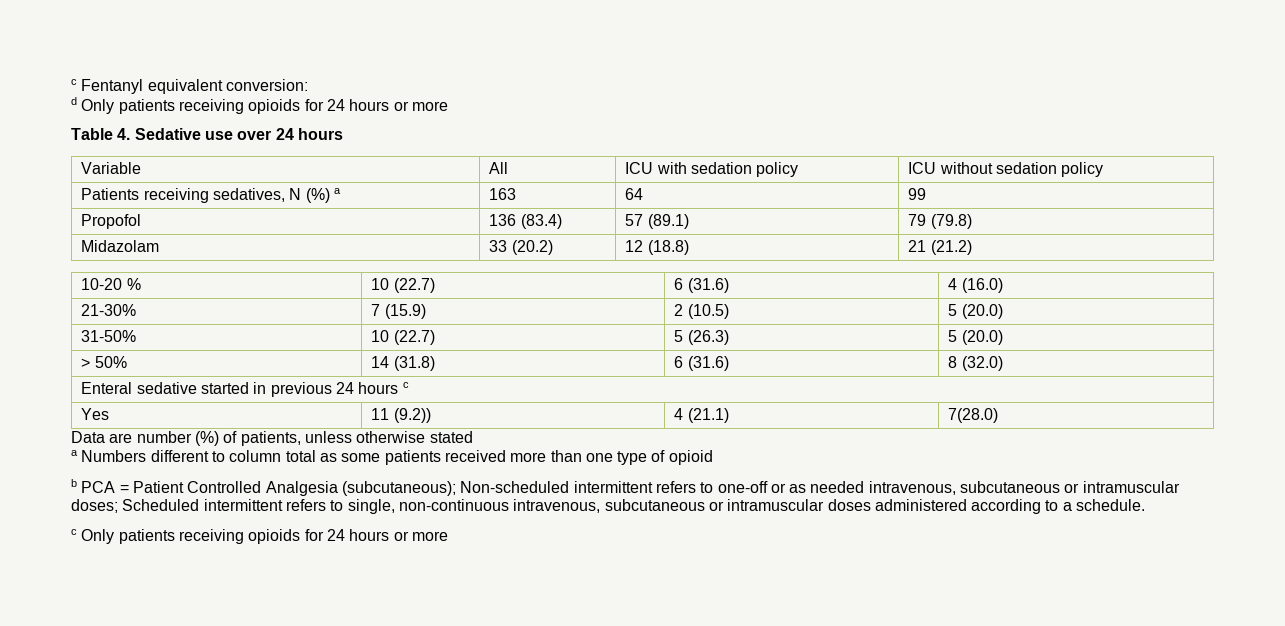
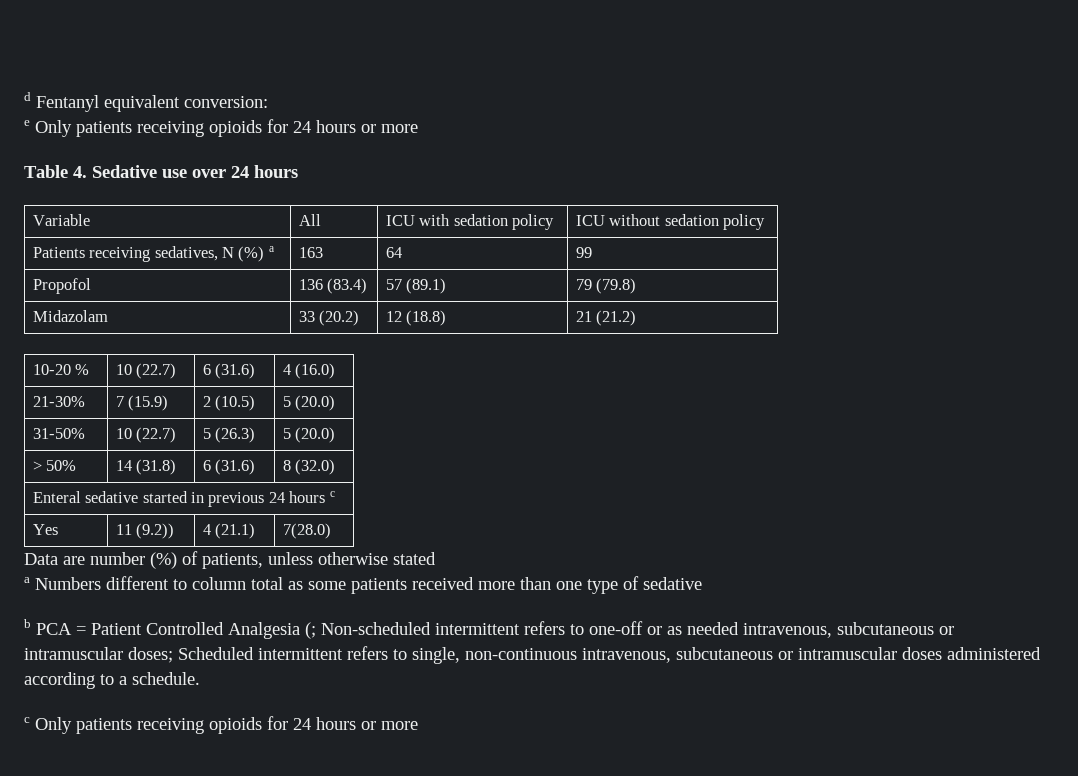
[71,79,77,85] c -> [24,92,31,101] d
[71,97,77,105] d -> [24,120,30,126] e
[668,450,713,465] opioid -> [643,577,702,590] sedative
[341,481,456,496] (subcutaneous); -> [305,622,316,639] (;

